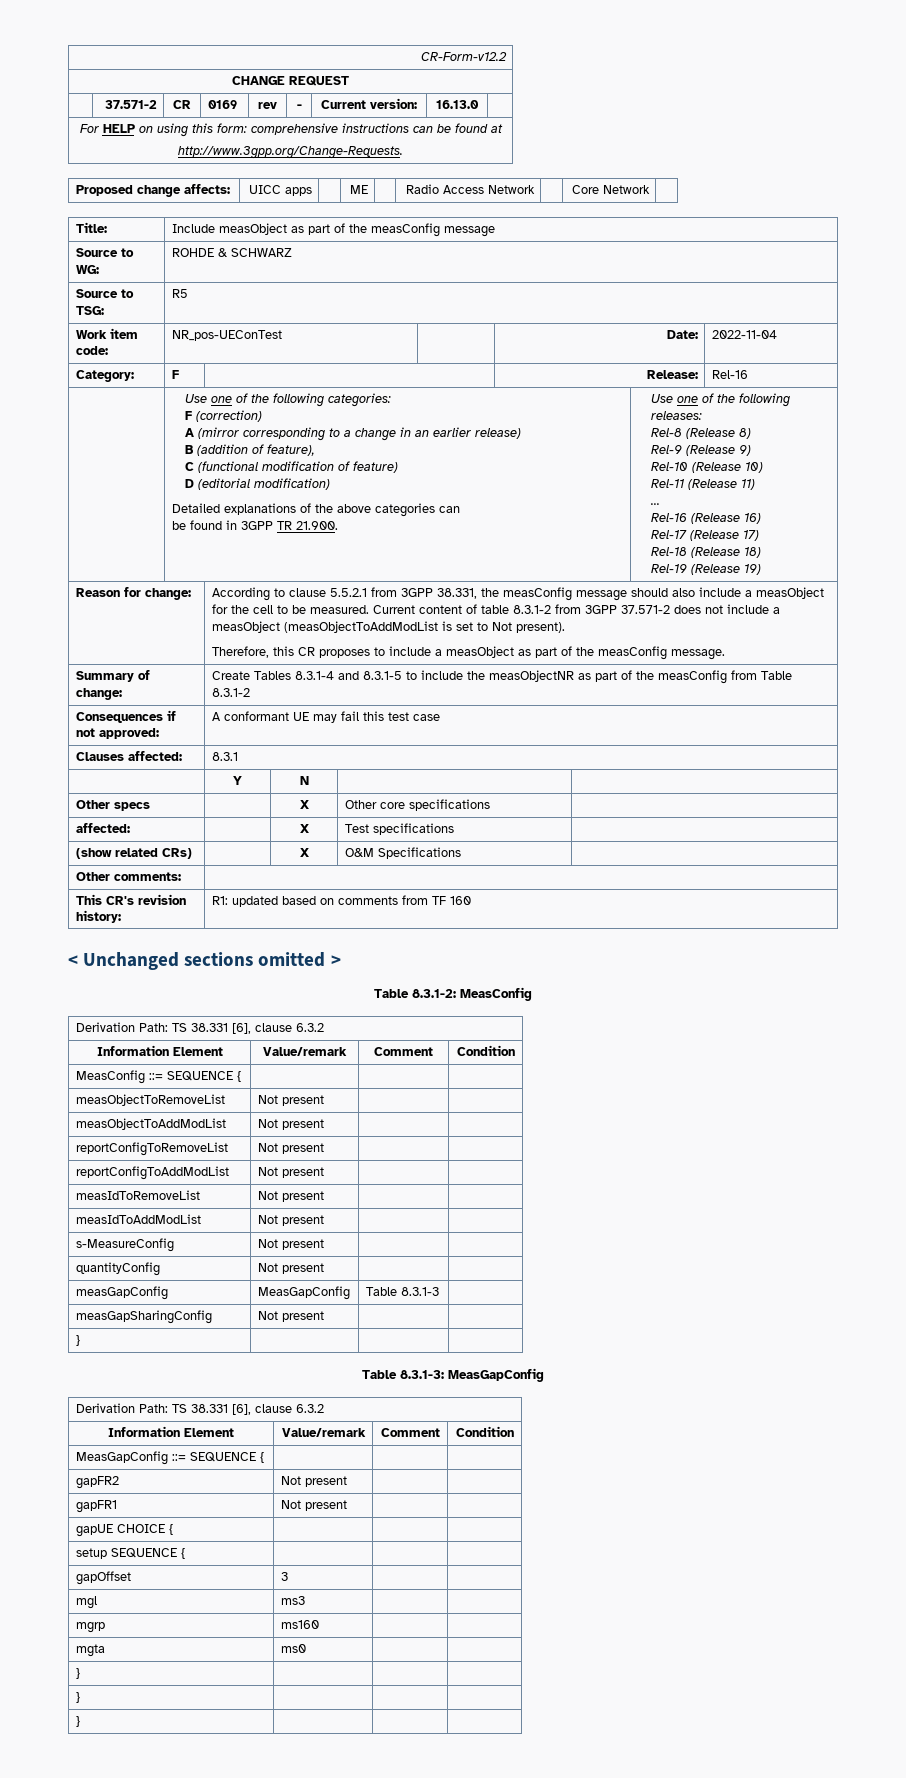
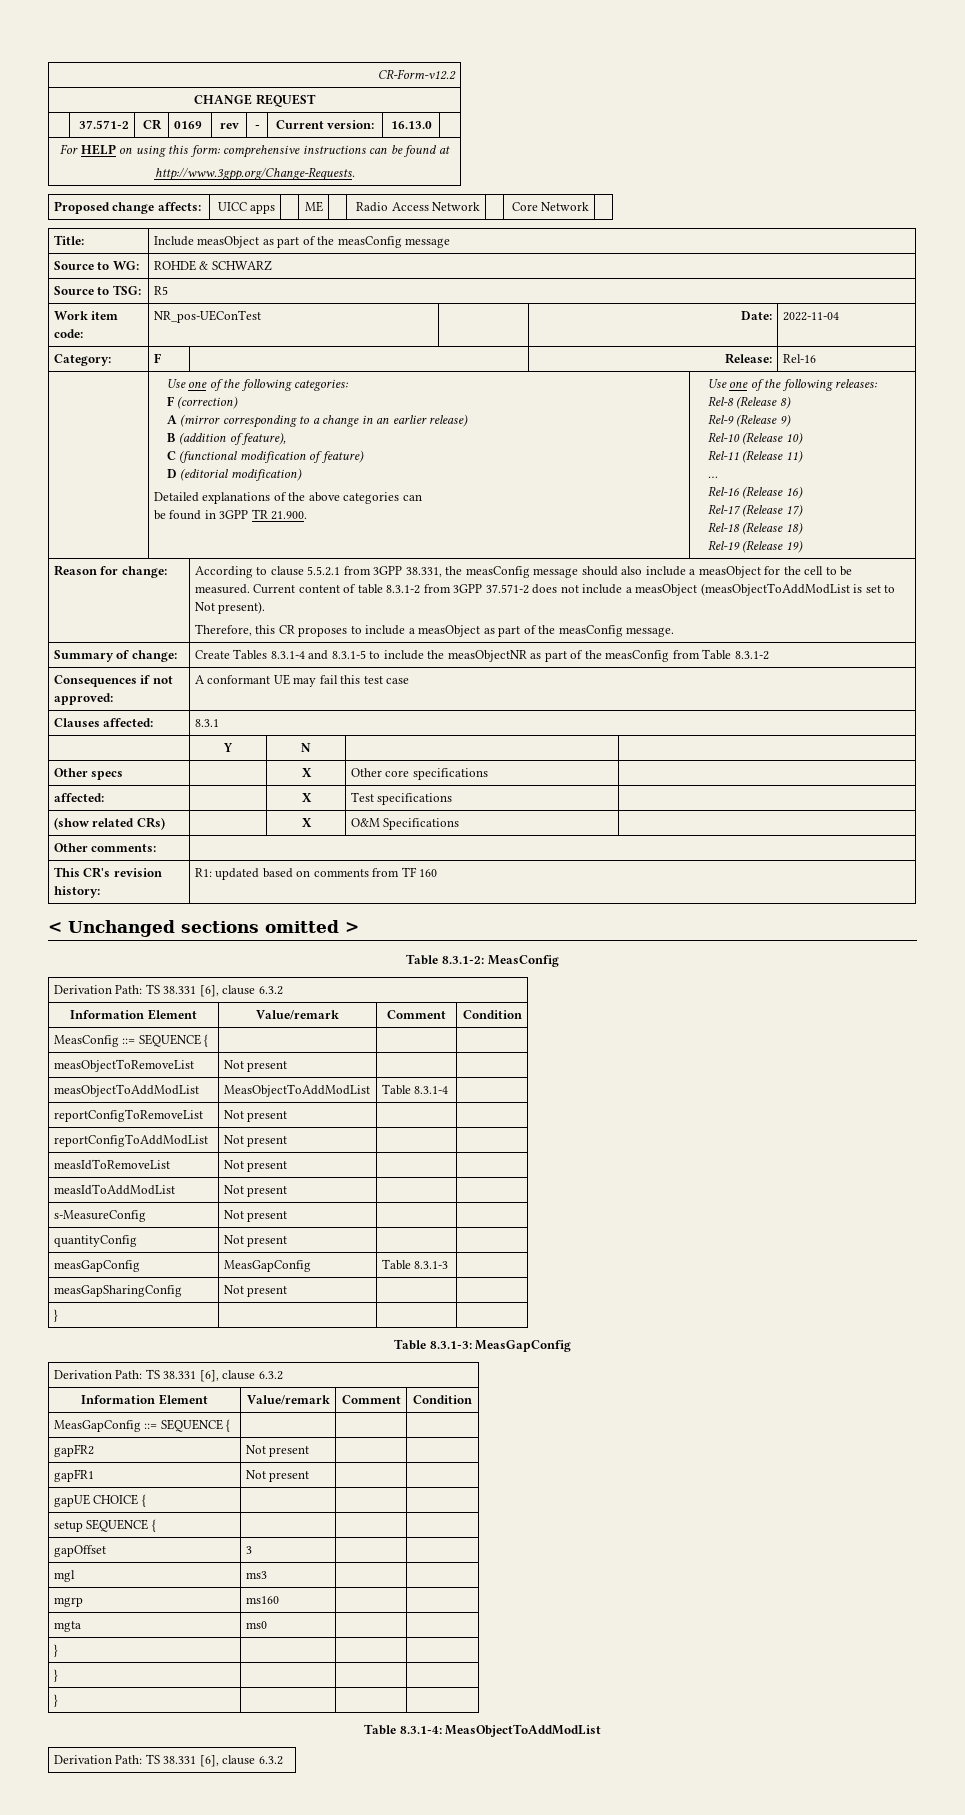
[257,1119,324,1130] Not present | -> [223,1084,370,1097] [381,1084,449,1095] MeasObjectToAddModList | Table 8.3.1-4
(80, 1721) none -> [363,1724,602,1737] [53,1754,283,1767] // Table 8.3.1-4: MeasObjectToAddModList // Derivation Path: TS 38.331 [6], clause 6.3.2

